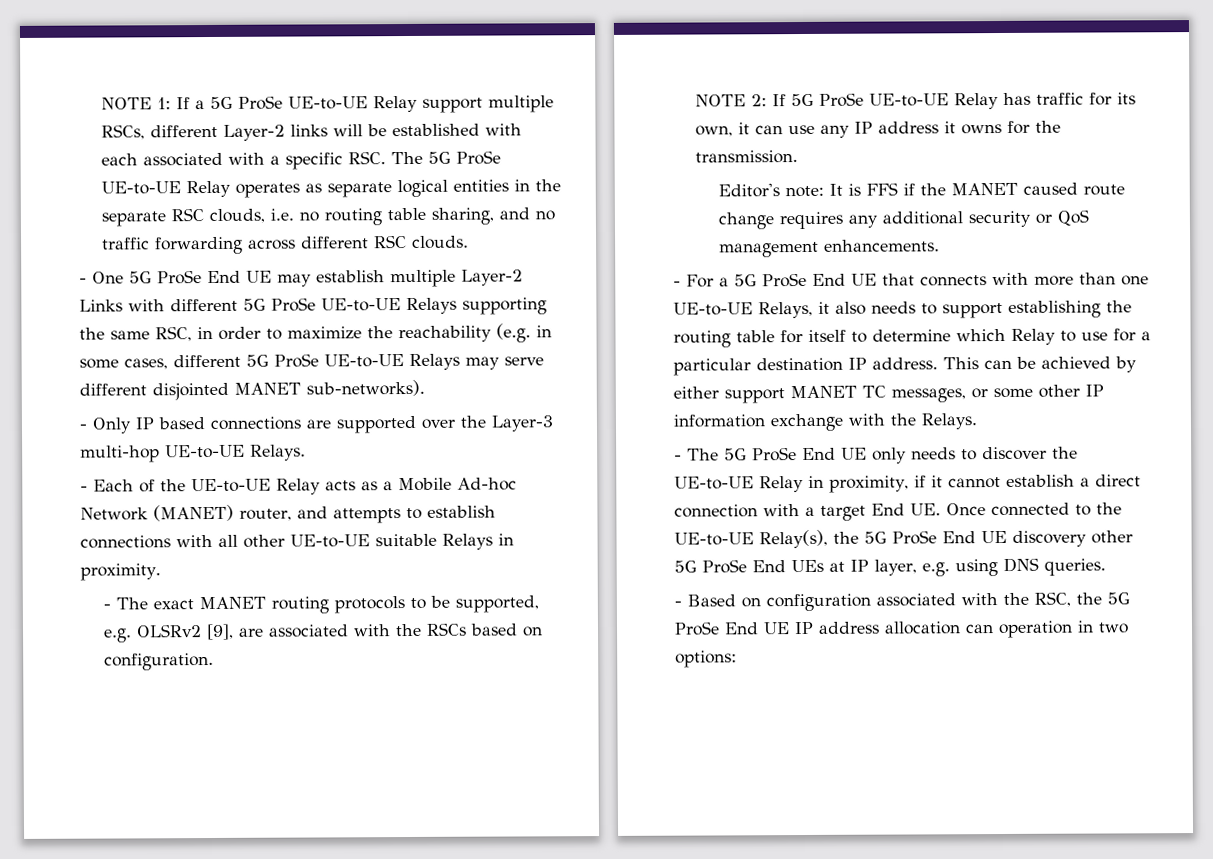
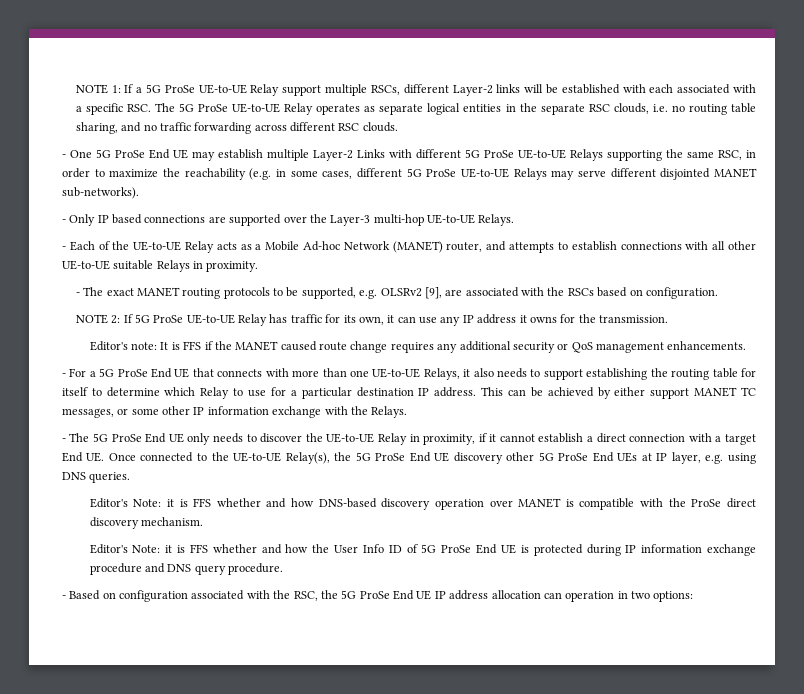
(1106, 567) none -> [89,498,756,510] [89,517,204,529] [89,544,756,556] [89,563,284,575] // Editor's Note: it is FFS whether and how DNS-based discovery operation over MANET is compatible with the ProSe direct discovery mechanism. // Editor's Note: it is FFS whether and how the User Info ID of 5G ProSe End UE is protected during IP information exchange procedure and DNS query procedure.

